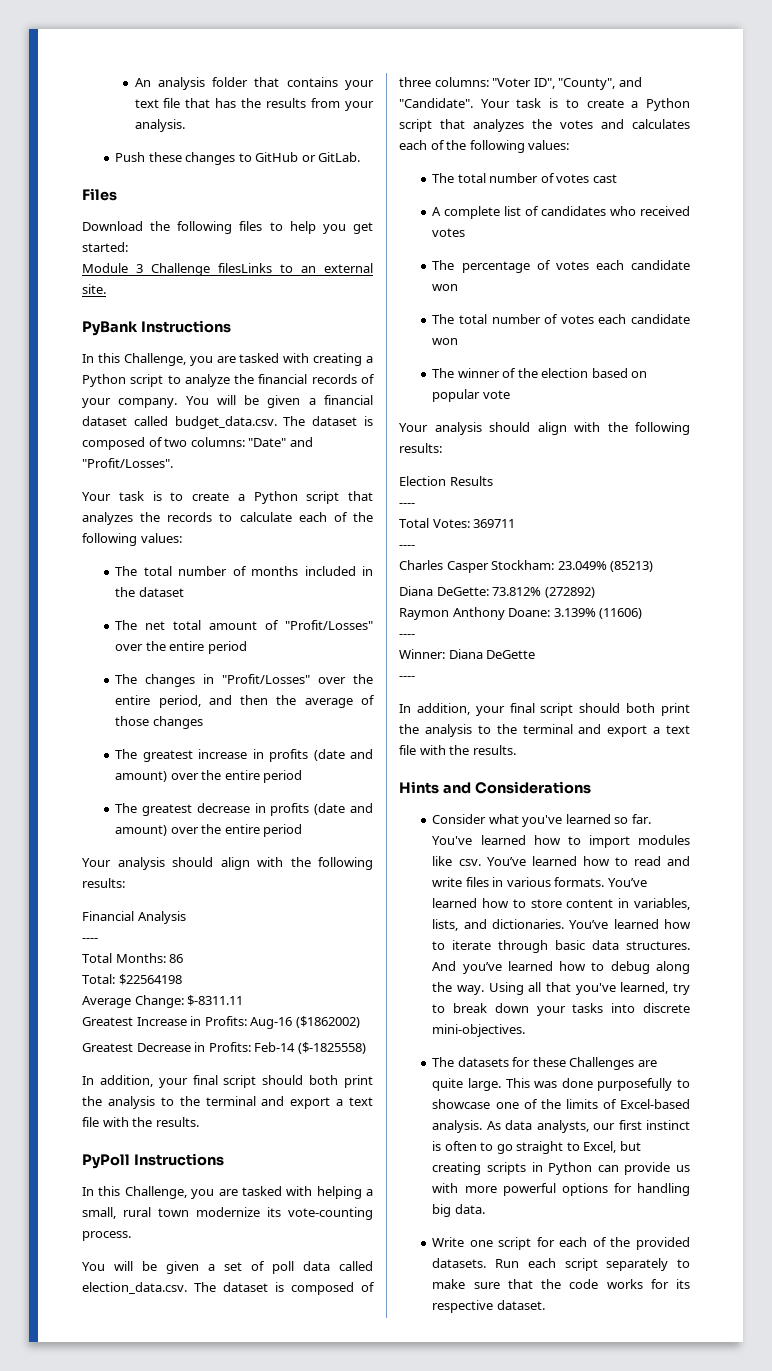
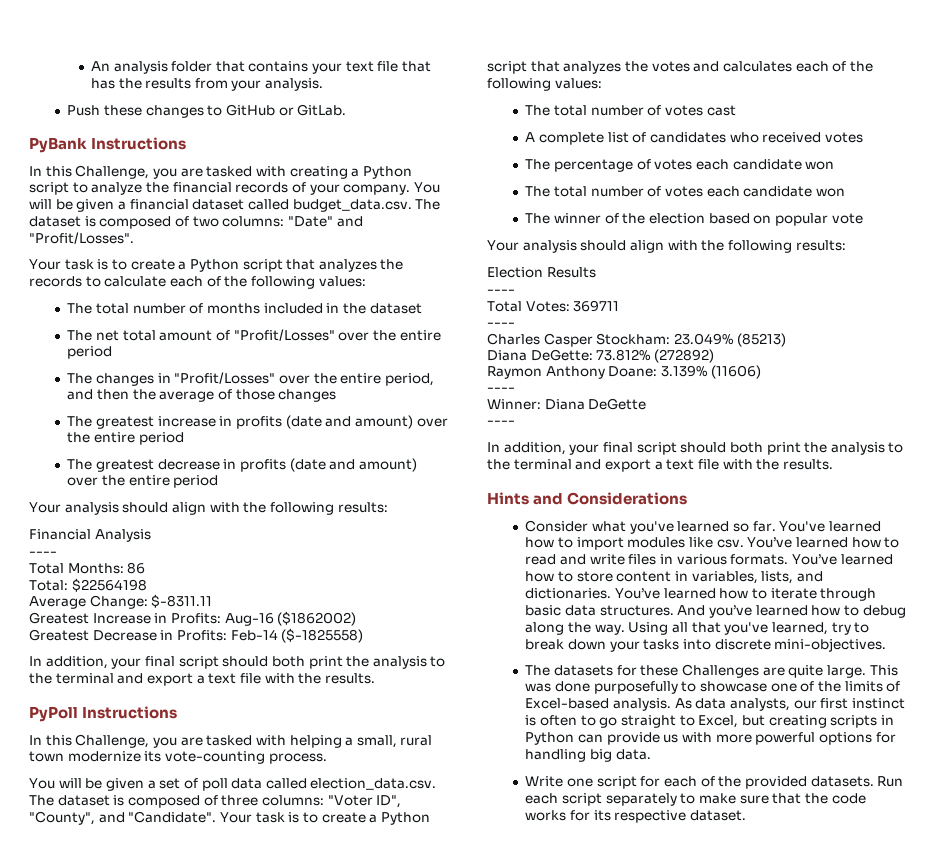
[82,188,117,201] [82,221,373,234] [82,242,128,252] [82,263,373,276] [82,284,106,294] // Files // Download the following files to help you get started: // Module 3 Challenge filesLinks to an external site. -> (347, 110) none

